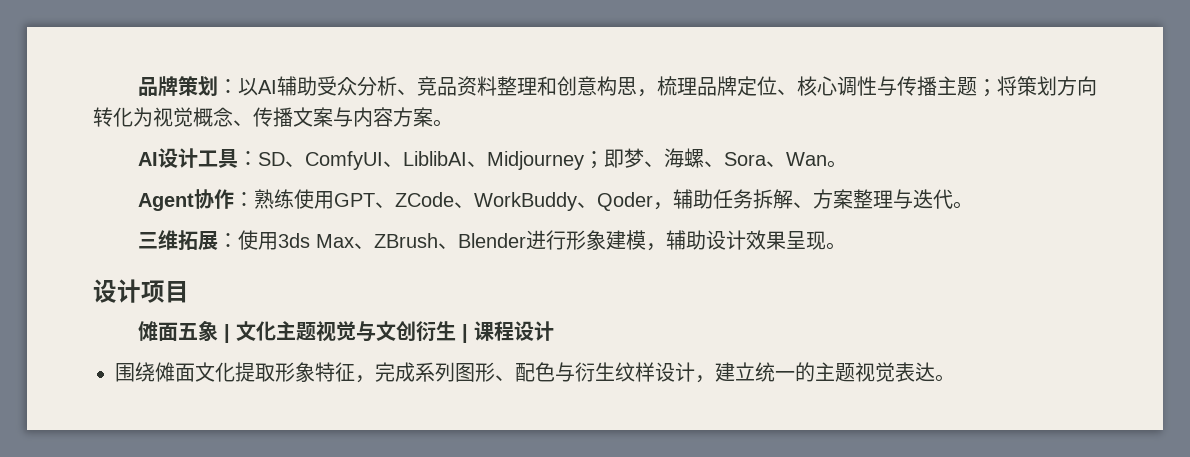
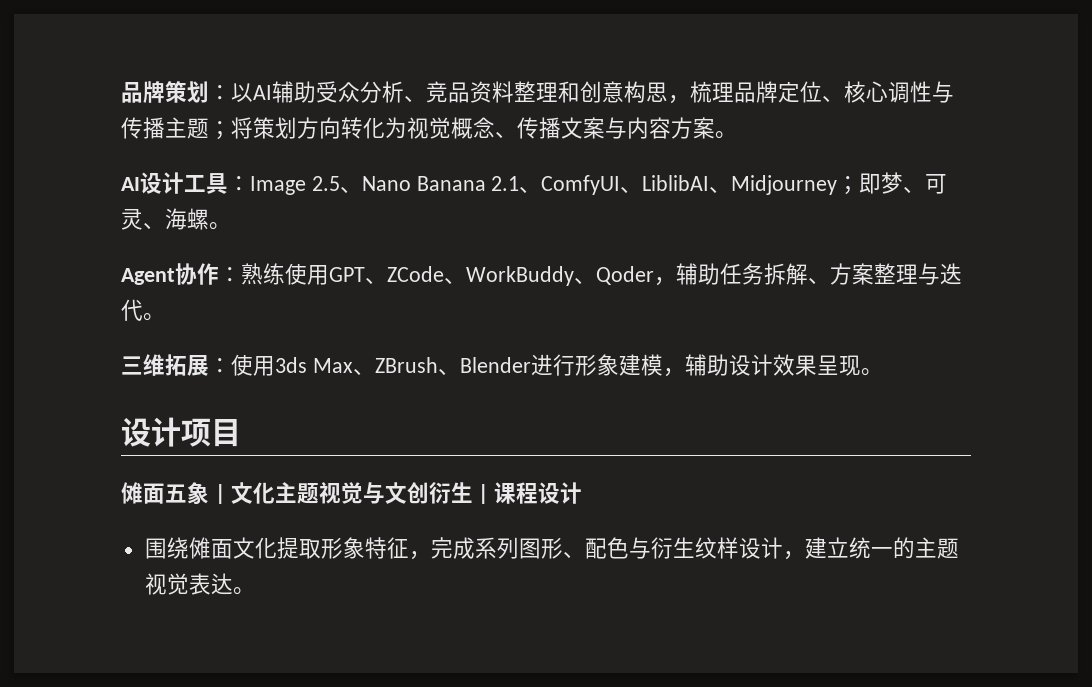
[257,152,285,166] SD -> [250,176,520,195] Image 2.5、Nano Banana 2.1
[663,148,827,168] 海螺、Sora、Wan -> [925,174,948,194] [121,208,209,230] 可灵、海螺

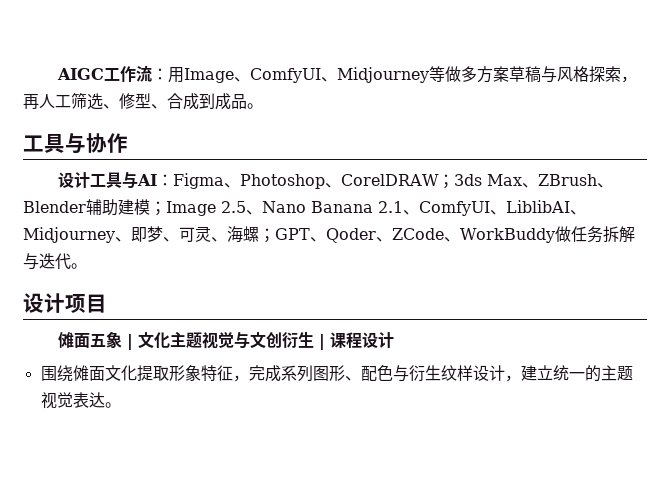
[121,81,954,104] [121,117,737,140] [121,172,250,194] 品牌策划：以AI辅助受众分析、竞品资料整理和创意构思，梳理品牌定位、核心调性与传播主题；将策划方向转化为视觉概念、传播文案与内容方案。 // AI设计工具： -> [56,66,637,83] [23,92,263,110] [23,133,128,154] [57,172,613,189] [23,199,166,216] AIGC工作流：用Image、ComfyUI、Midjourney等做多方案草稿与风格探索，再人工筛选、修型、合成到成品。 // 工具与协作 // 设计工具与AI：Figma、Photoshop、CorelDRAW；3ds Max、ZBrush、Blender辅助建模；
[837,176,860,195] ； -> [115,237,131,242] 、
[209,222,231,230] [121,263,962,286] [121,299,165,321] [121,354,861,377] 。 // Agent协作：熟练使用GPT、ZCode、WorkBuddy、Qoder，辅助任务拆解、方案整理与迭代。 // 三维拓展：使用3ds Max、ZBrush、Blender进行形象建模，辅助设计效果呈现 -> [259,226,635,243] [23,253,71,270] ；GPT、Qoder、ZCode、WorkBuddy做任务拆解与迭代

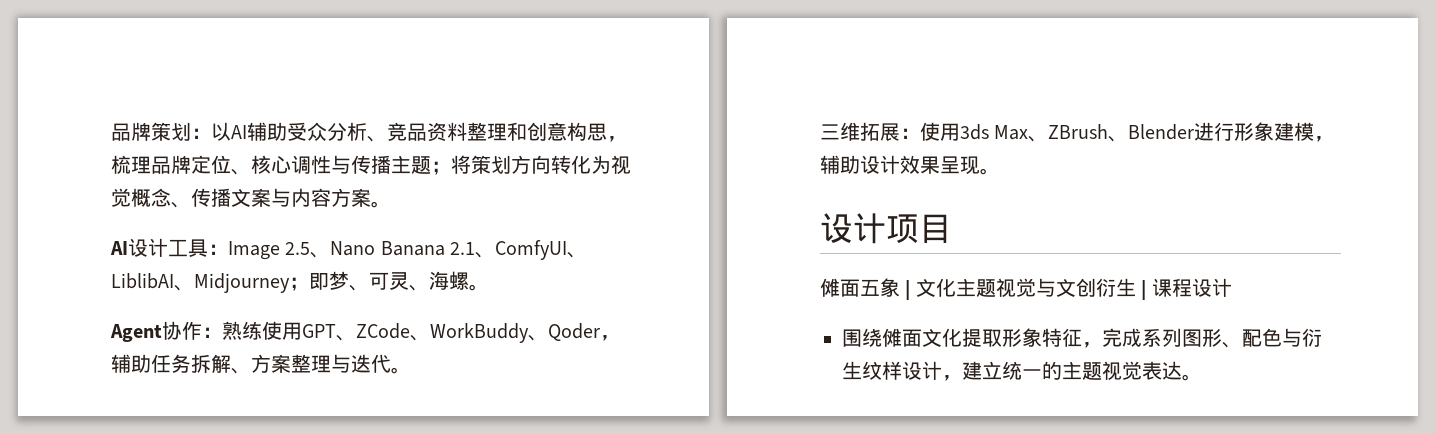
[56,66,637,83] [23,92,263,110] [23,133,128,154] [57,172,613,189] [23,199,166,216] AIGC工作流：用Image、ComfyUI、Midjourney等做多方案草稿与风格探索，再人工筛选、修型、合成到成品。 // 工具与协作 // 设计工具与AI：Figma、Photoshop、CorelDRAW；3ds Max、ZBrush、Blender辅助建模； -> [111,122,627,142] [111,155,631,175] [111,188,391,208] [110,238,228,257] 品牌策划：以AI辅助受众分析、竞品资料整理和创意构思，梳理品牌定位、核心调性与传播主题；将策划方向转化为视觉概念、传播文案与内容方案。 // AI设计工具：
[115,237,131,242] 、 -> [289,277,309,291] ；
[259,226,635,243] [23,253,71,270] ；GPT、Qoder、ZCode、WorkBuddy做任务拆解与迭代 -> [469,284,489,291] [110,321,620,343] [111,354,411,374] [820,122,1335,142] [820,155,980,175] 。 // Agent协作：熟练使用GPT、ZCode、WorkBuddy、Qoder，辅助任务拆解、方案整理与迭代。 // 三维拓展：使用3ds Max、ZBrush、Blender进行形象建模，辅助设计效果呈现

